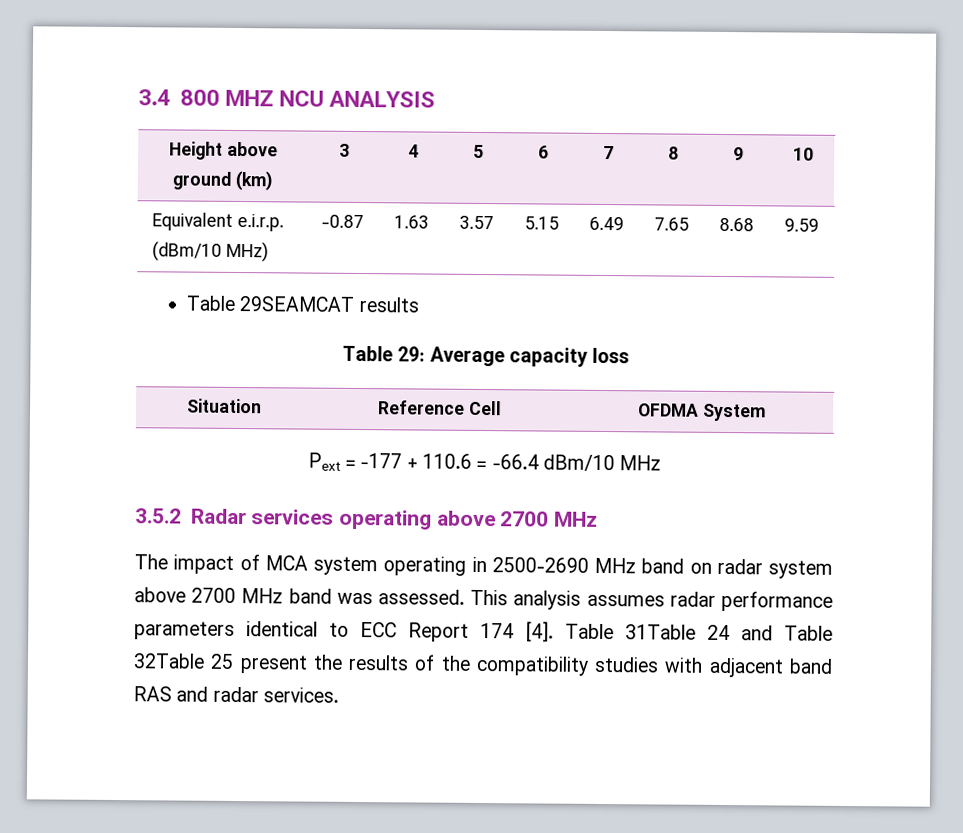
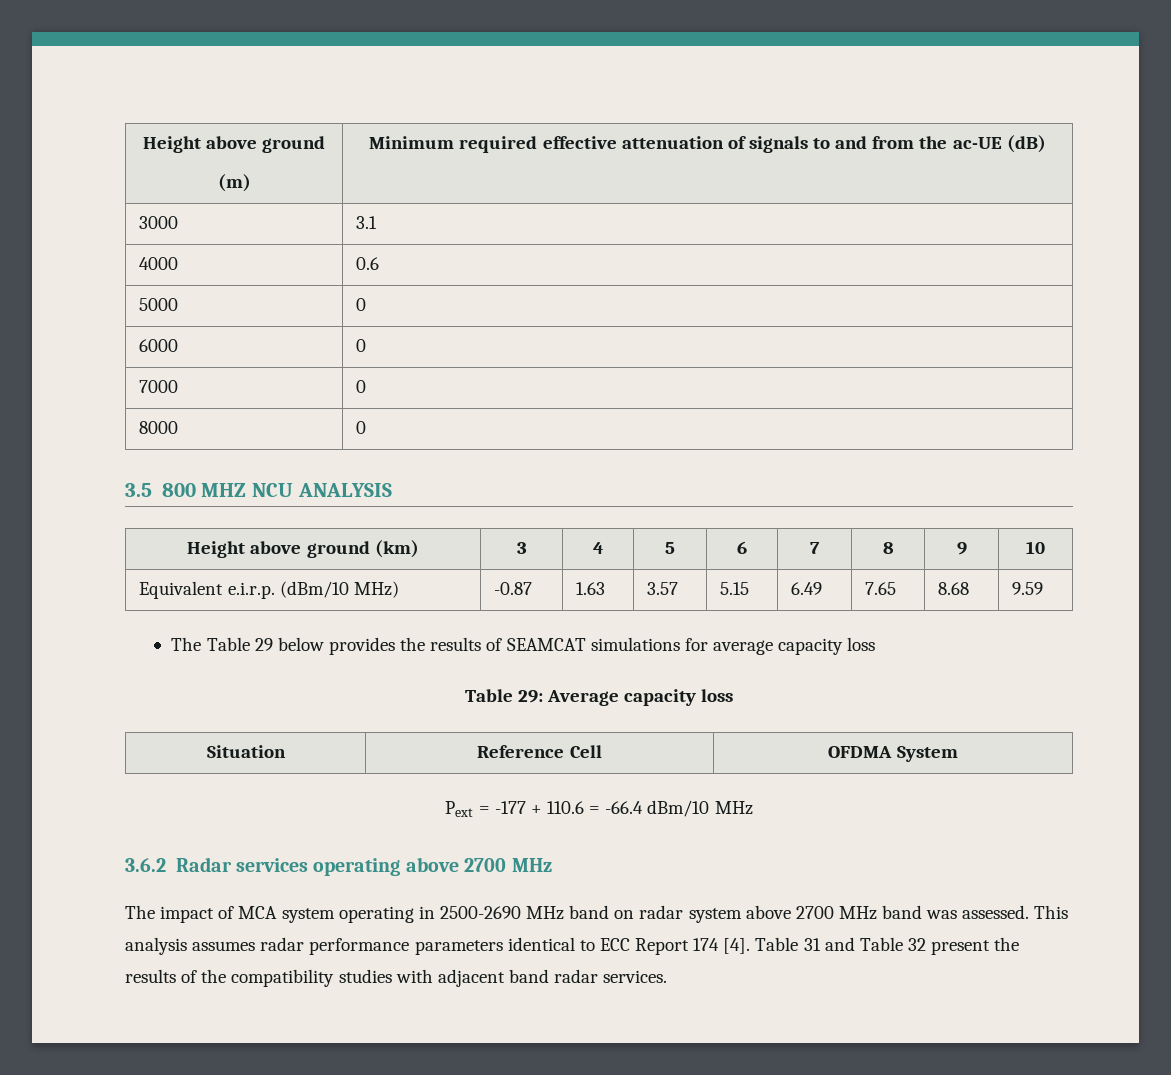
[138,89,171,106] 3.4 -> [142,136,326,153] [217,174,251,192] [369,135,1046,153] [139,216,179,229] [356,216,378,229] [139,257,179,270] [356,257,380,270] [139,298,179,311] [356,298,367,311] [139,339,179,352] [356,339,367,352] [139,380,179,393] [356,380,367,393] [139,421,179,434] [356,421,367,434] [125,483,152,497] Height above ground // (m) | Minimum required effective attenuation of signals to and from the ac-UE (dB) // 3000 | 3.1 // 4000 | 0.6 // 5000 | 0 // 6000 | 0 // 7000 | 0 // 8000 | 0 // 3.5
[185,295,419,313] Table 29SEAMCAT results -> [171,637,876,655] The Table 29 below provides the results of SEAMCAT simulations for average capacity loss
[135,508,182,524] 3.5.2 -> [125,858,166,872] 3.6.2
[624,624,834,641] [133,653,235,669] 31Table 24 and Table 32Table 25 -> [803,937,926,951] 31 and Table 32
[133,686,209,702] RAS and -> (549, 976) none

